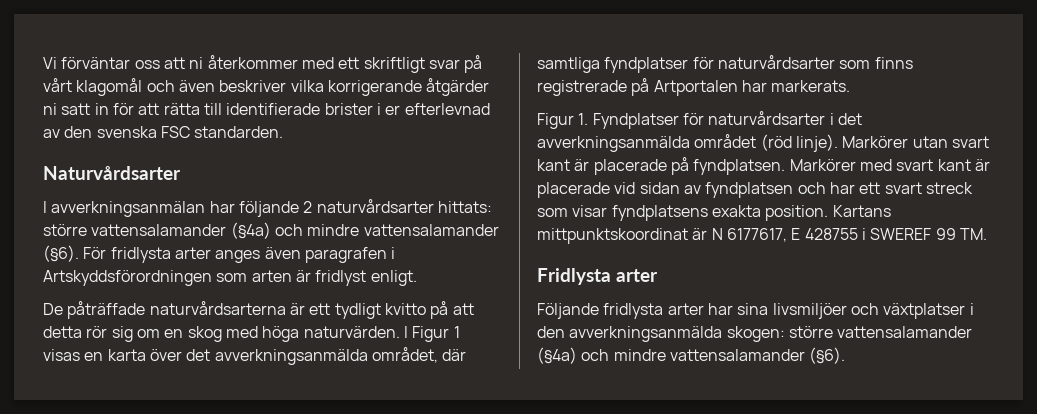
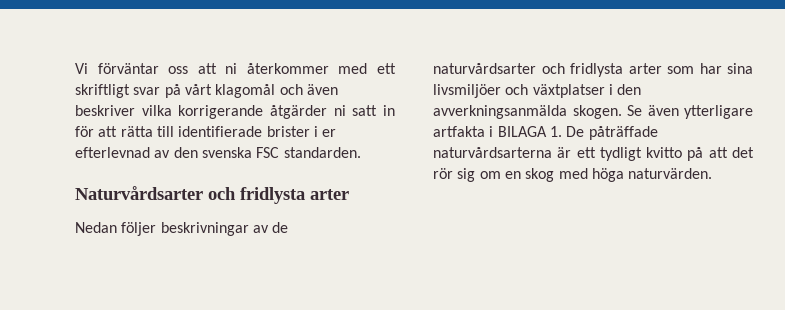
[43,199,492,217] [43,222,499,239] [43,245,396,263] [43,270,417,286] // I avverkningsanmälan har följande 2 naturvårdsarter hittats: större vattensalamander (§4a) och mindre vattensalamander (§6). För fridlysta arter anges även paragrafen i Artskyddsförordningen som arten är fridlyst enligt. // -> [208,187,349,204] [75,222,289,236] [433,63,753,77] [433,84,642,98] [433,105,753,119] [433,126,562,137] och fridlysta arter // Nedan följer beskrivningar av de naturvårdsarter och fridlysta arter som har sina livsmiljöer och växtplatser i den avverkningsanmälda skogen. Se även ytterligare artfakta i BILAGA 1.
[43,326,82,338] detta -> [732,147,754,158] det
[403,326,460,342] [43,347,467,365] [537,55,913,73] [537,78,851,96] [537,111,862,129] [537,134,989,152] [537,157,990,175] [537,182,973,198] [537,205,891,221] [537,228,987,244] [537,268,659,285] [537,303,974,319] [537,326,973,342] [537,347,846,364] I Figur 1 visas en karta över det avverkningsanmälda området, där samtliga fyndplatser för naturvårdsarter som finns registrerade på Artportalen har markerats. // Figur 1. Fyndplatser för naturvårdsarter i det avverkningsanmälda området (röd linje). Markörer utan svart kant är placerade på fyndplatsen. Markörer med svart kant är placerade vid sidan av fyndplatsen och har ett svart streck som visar fyndplatsens exakta position. Kartans mittpunktskoordinat är N 6177617, E 428755 i SWEREF 99 TM. // Fridlysta arter // Följande fridlysta arter har sina livsmiljöer och växtplatser i den avverkningsanmälda skogen: större vattensalamander (§4a) och mindre vattensalamander (§6). -> (713, 173) none

